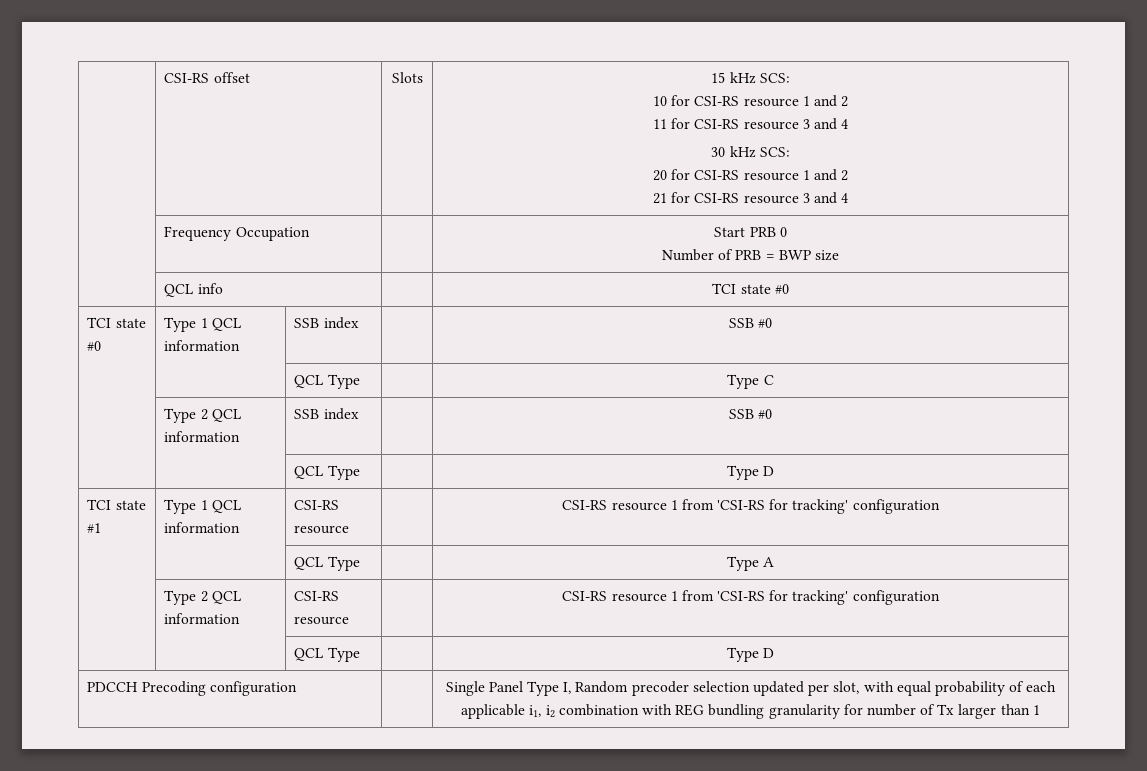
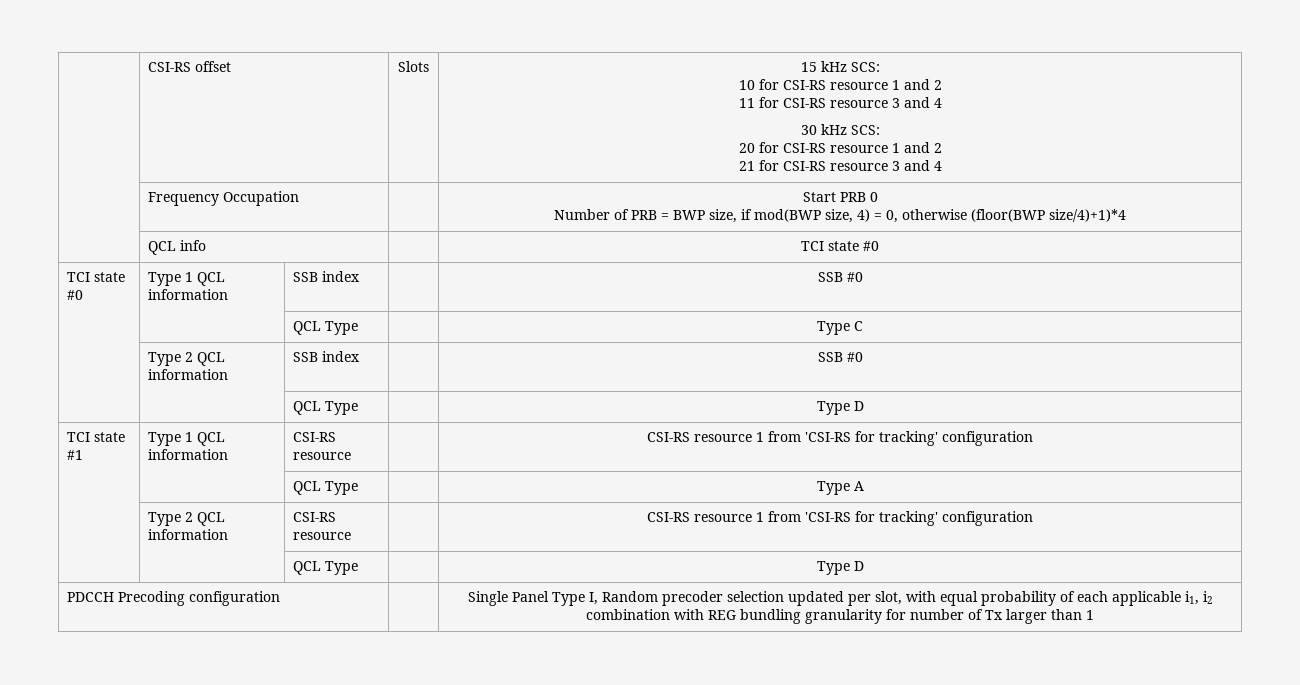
[814,250,839,261] size -> [709,209,1126,223] size, if mod(BWP size, 4) = 0, otherwise (floor(BWP size/4)+1)*4

